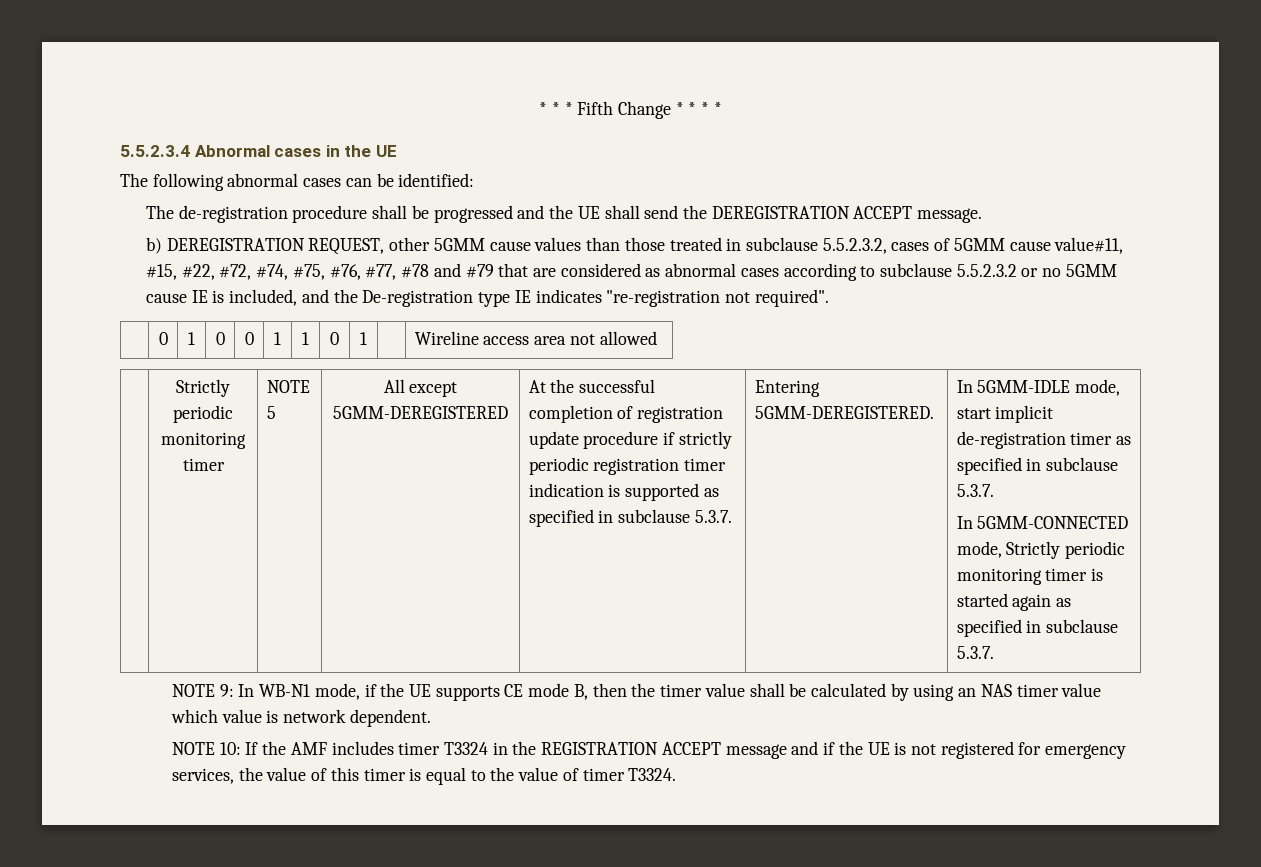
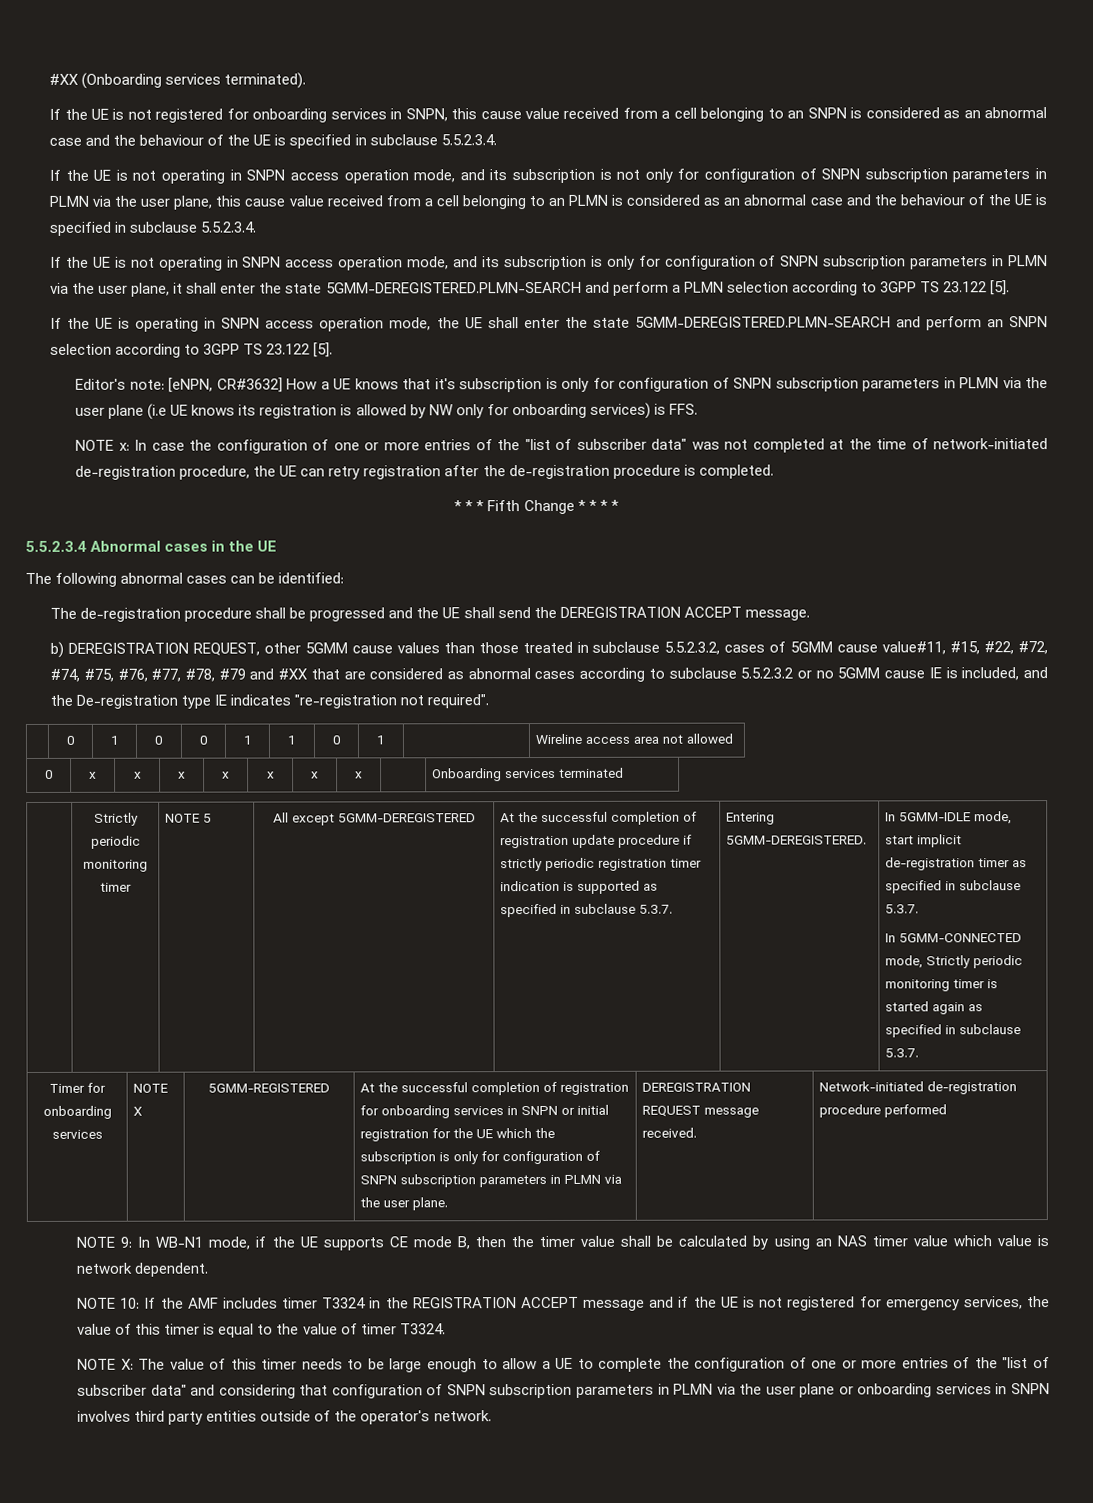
(539, 108) none -> [49,72,307,89] [49,107,1048,123] [49,134,497,149] [49,168,1047,184] [49,194,1047,210] [49,221,258,236] [50,255,1049,271] [50,280,1011,297] [50,316,1049,332] [50,342,334,358] [75,377,1048,393] [75,402,698,420] [75,438,1049,454] [75,464,774,480] #XX (Onboarding services terminated). // If the UE is not registered for onboarding services in SNPN, this cause value received from a cell belonging to an SNPN is considered as an abnormal case and the behaviour of the UE is specified in subclause 5.5.2.3.4. // If the UE is not operating in SNPN access operation mode, and its subscription is not only for configuration of SNPN subscription parameters in PLMN via the user plane, this cause value received from a cell belonging to an PLMN is considered as an abnormal case and the behaviour of the UE is specified in subclause 5.5.2.3.4. // If the UE is not operating in SNPN access operation mode, and its subscription is only for configuration of SNPN subscription parameters in PLMN via the user plane, it shall enter the state 5GMM-DEREGISTERED.PLMN-SEARCH and perform a PLMN selection according to 3GPP TS 23.122 [5]. // If the UE is operating in SNPN access operation mode, the UE shall enter the state 5GMM-DEREGISTERED.PLMN-SEARCH and perform an SNPN selection according to 3GPP TS 23.122 [5]. // Editor's note: [eNPN, CR#3632] How a UE knows that it's subscription is only for configuration of SNPN subscription parameters in PLMN via the user plane (i.e UE knows its registration is allowed by NW only for onboarding services) is FFS. // NOTE x: In case the configuration of one or more entries of the "list of subscriber data" was not completed at the time of network-initiated de-registration procedure, the UE can retry registration after the de-registration procedure is completed. //
[401,263,494,278] #78 and #79 -> [184,668,309,682] #78, #79 and #XX
(657, 338) none -> [44,769,54,779] [89,771,97,779] [133,771,142,779] [178,771,186,779] [222,771,230,779] [266,771,275,779] [311,771,319,779] [355,771,363,779] [432,767,625,782] // 0 | x | x | x | x | x | x | x | | Onboarding services terminated
(994, 652) none -> [49,1082,106,1093] [42,1105,112,1119] [51,1129,103,1139] [133,1083,169,1093] [133,1106,144,1116] [208,1083,330,1093] [360,1081,630,1096] [360,1104,610,1119] [360,1127,556,1142] [360,1150,601,1165] [360,1174,623,1188] [360,1197,449,1211] [642,1082,752,1092] [642,1105,760,1118] [642,1127,698,1138] [819,1081,1018,1095] [819,1104,948,1118] // Timer for onboarding services | NOTE X | 5GMM-REGISTERED | At the successful completion of registration for onboarding services in SNPN or initial registration for the UE which the subscription is only for configuration of SNPN subscription parameters in PLMN via the user plane. | DEREGISTRATION REQUEST message received. | Network-initiated de-registration procedure performed
(677, 774) none -> [77,1357,1050,1373] [77,1383,1050,1399] [77,1410,492,1425] // NOTE X: The value of this timer needs to be large enough to allow a UE to complete the configuration of one or more entries of the "list of subscriber data" and considering that configuration of SNPN subscription parameters in PLMN via the user plane or onboarding services in SNPN involves third party entities outside of the operator's network.

